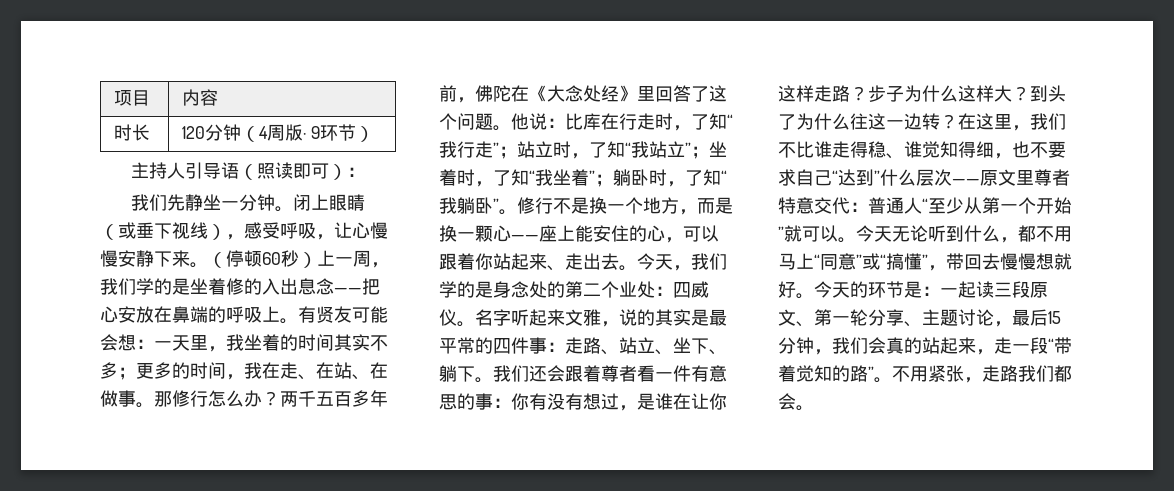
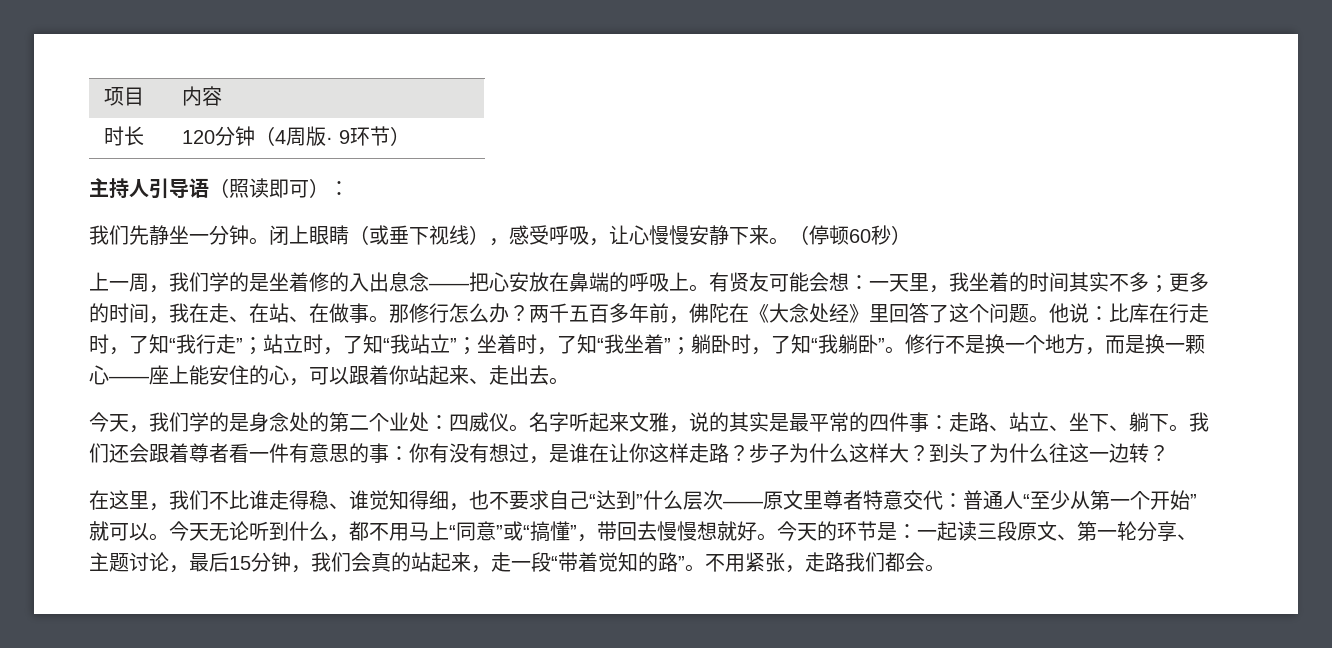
(317, 260) none -> (911, 235) //
(637, 268) none -> (569, 381) //
(958, 121) none -> (1169, 453) //

